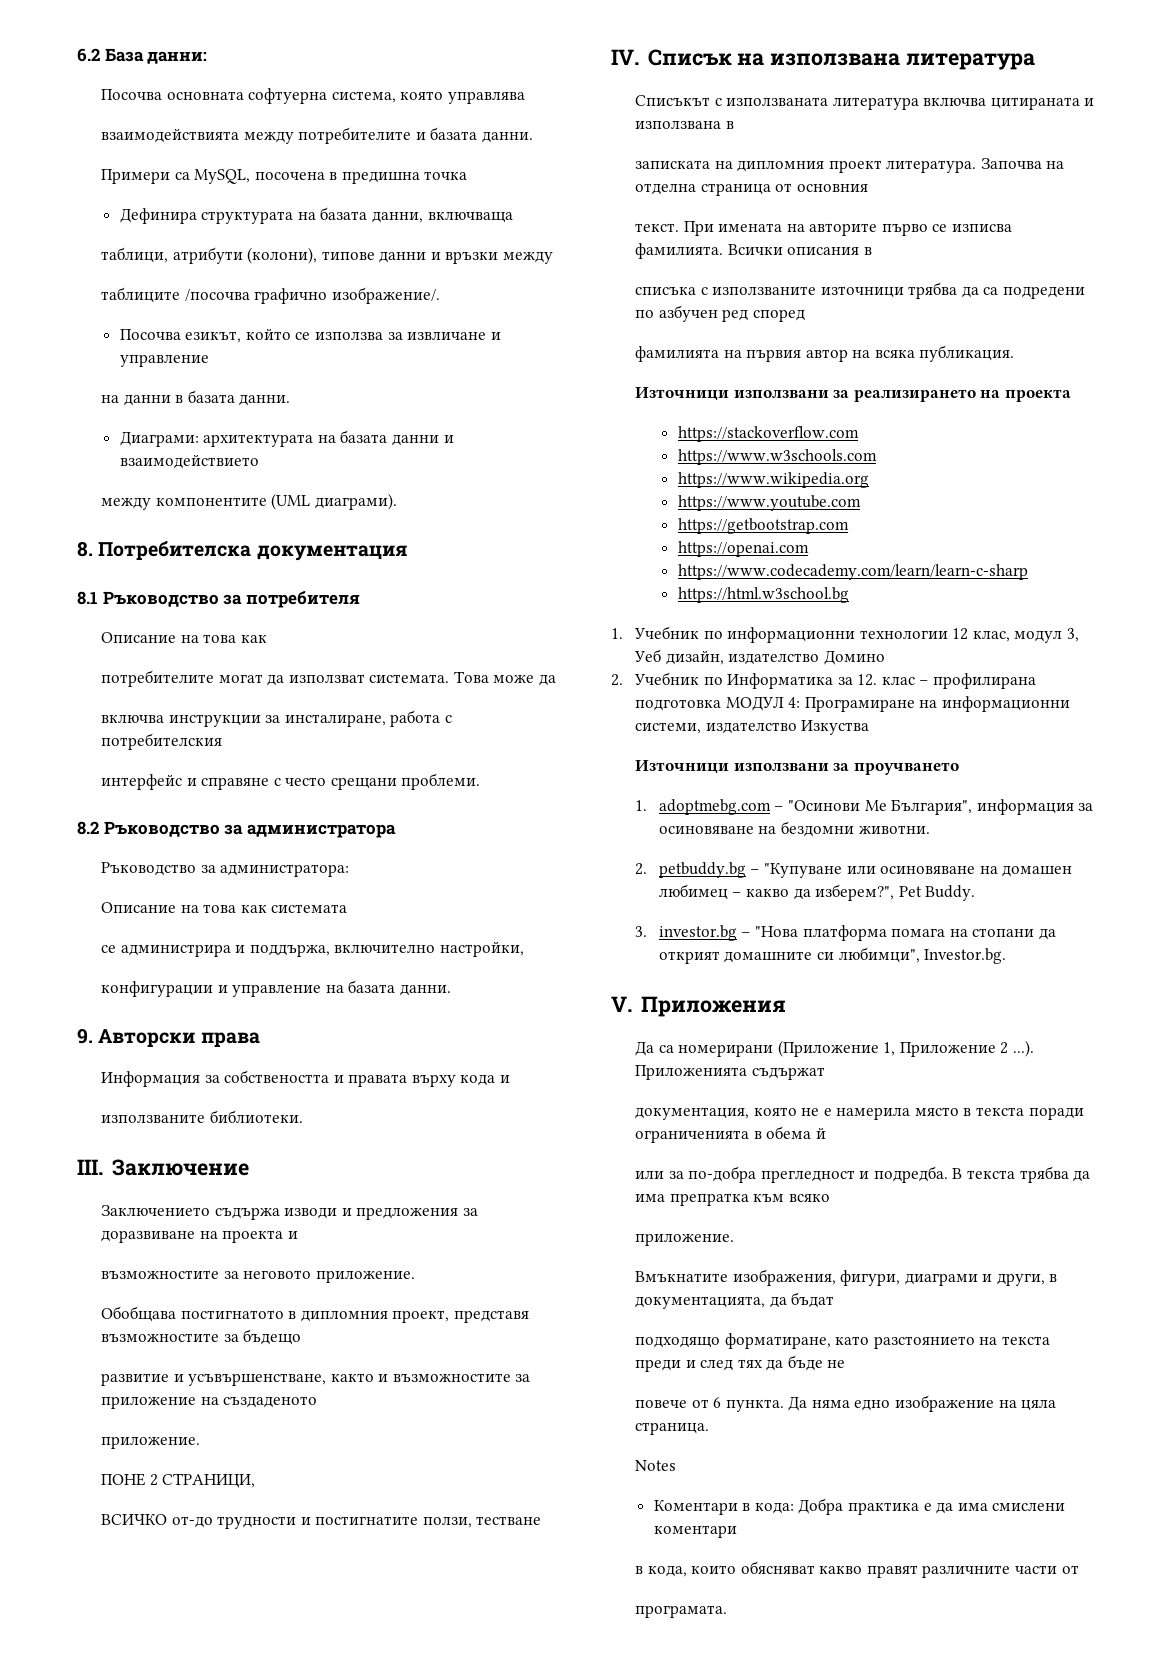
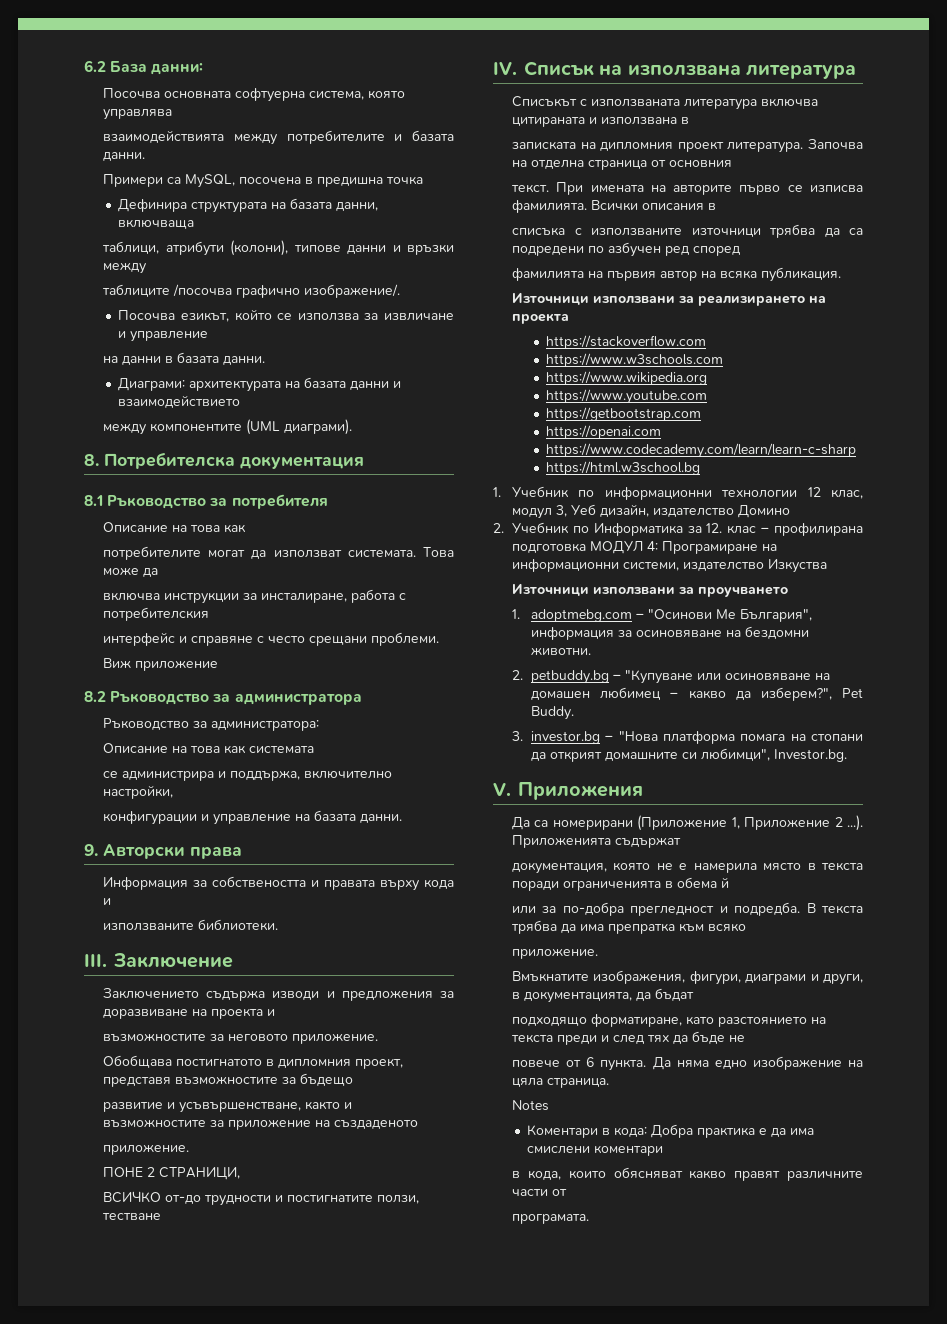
(481, 781) none -> [103,658,219,671] // Виж приложение

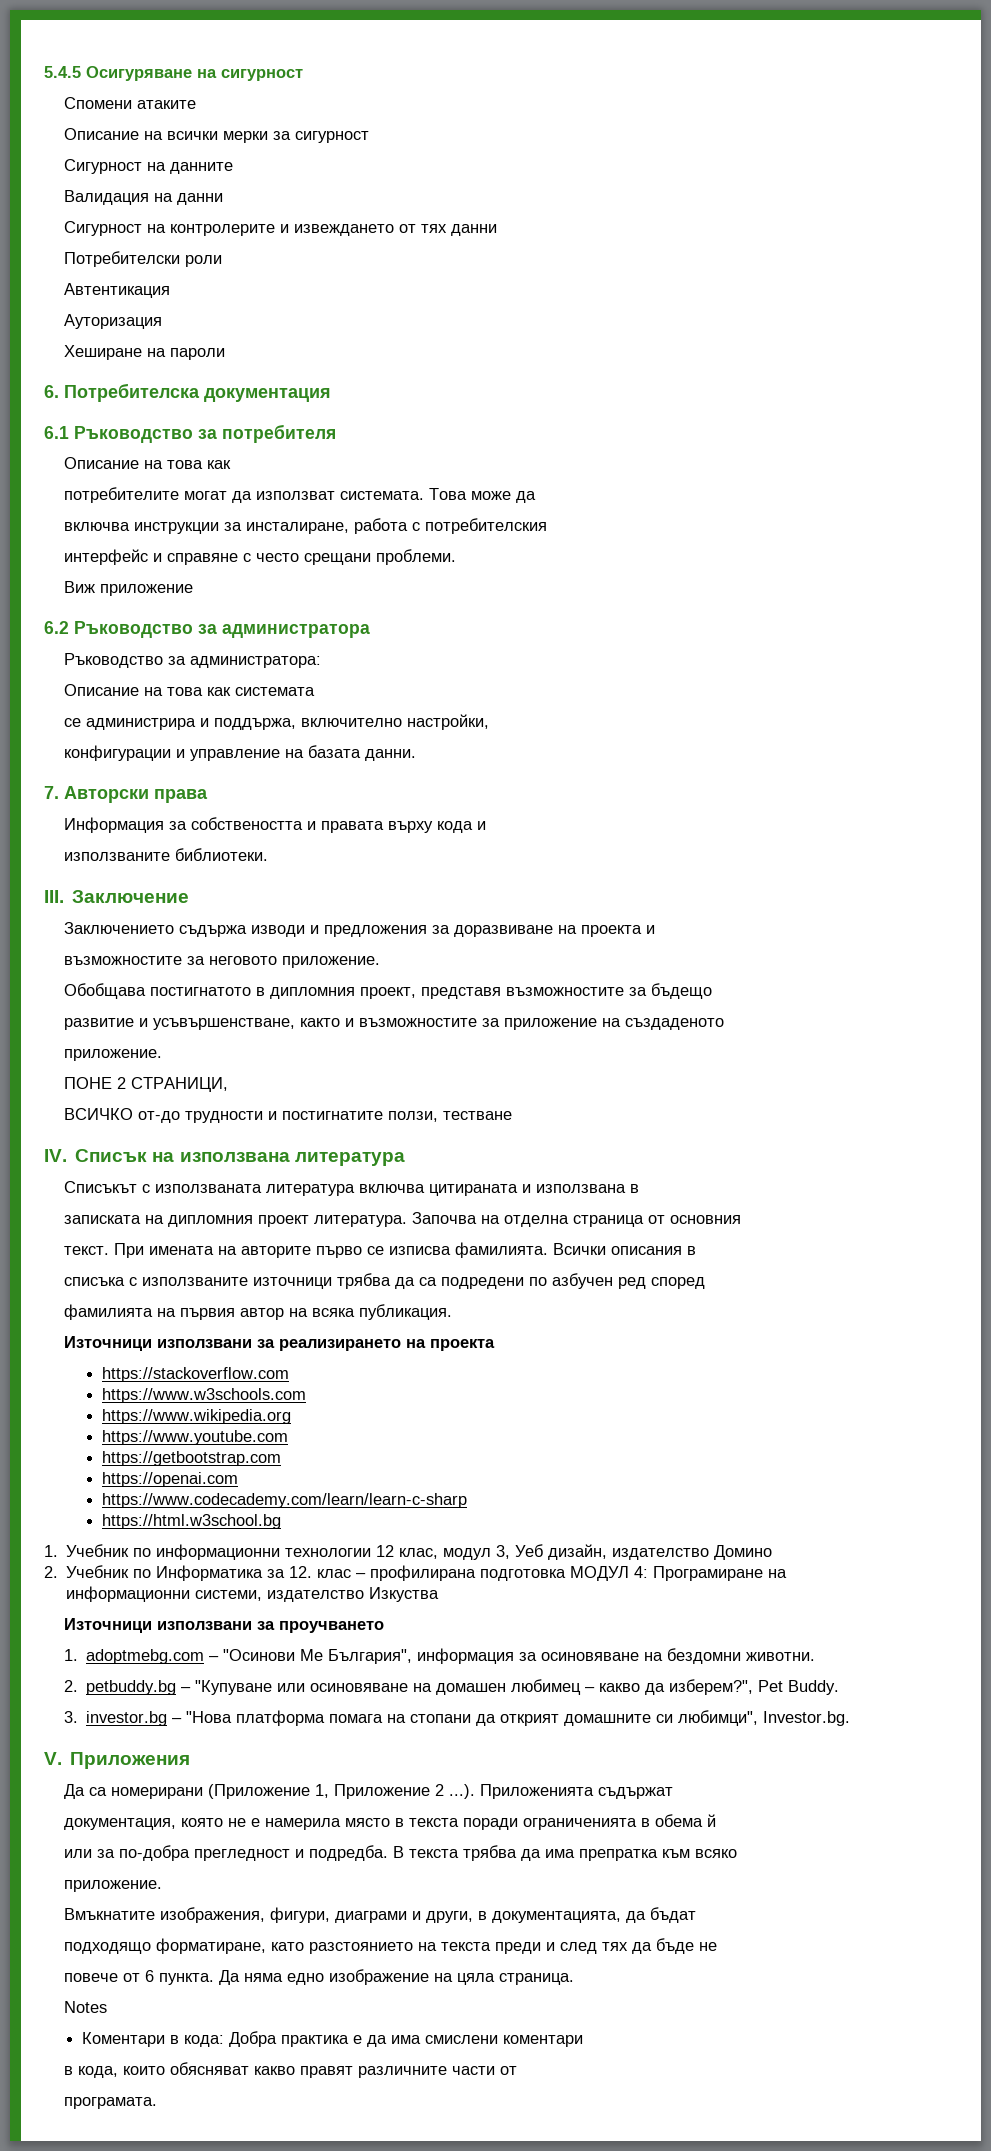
[84,60,204,75] [103,87,406,102] [103,109,173,120] [103,130,454,145] [103,152,146,161] [103,174,424,188] [118,198,379,213] [118,219,195,229] [102,240,455,256] [103,262,148,274] [102,284,401,298] [118,309,454,322] [118,331,209,342] [103,352,266,365] [118,377,402,392] [118,395,241,408] [103,419,353,435] [84,454,99,466] 6.2 База данни: // Посочва основната софтуерна система, която управлява // взаимодействията между потребителите и базата данни. // Примери са MySQL, посочена в предишна точка // Дефинира структурата на базата данни, включваща // таблици, атрибути (колони), типове данни и връзки между // таблиците /посочва графично изображение/. // Посочва езикът, който се използва за извличане и управление // на данни в базата данни. // Диаграми: архитектурата на базата данни и взаимодействието // между компонентите (UML диаграми). // 8. -> [44,66,303,81] [63,97,196,109] [63,128,369,143] [63,159,233,174] [63,190,223,205] [63,221,497,236] [63,251,222,267] [63,283,170,298] [63,314,162,329] [63,345,225,360] [44,385,59,398] 5.4.5 Осигуряване на сигурност // Спомени атаките // Описание на всички мерки за сигурност // Сигурност на данните // Валидация на данни // Сигурност на контролерите и извеждането от тях данни // Потребителски роли // Автентикация // Ауторизация // Хеширане на пароли // 6.
[84,495,103,506] 8.1 -> [44,426,69,439] 6.1
[84,691,106,702] 8.2 -> [44,621,69,634] 6.2
[84,844,98,856] 9. -> [44,786,59,799] 7.

